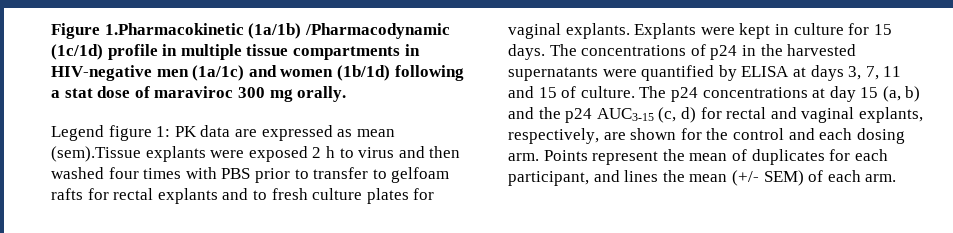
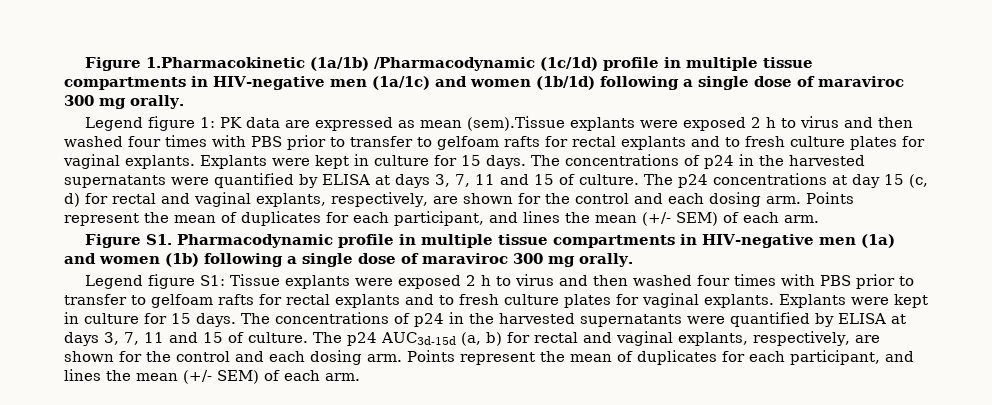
[64,88,93,98] stat -> [697,76,749,90] single
[882,86,921,102] [508,107,654,123] (a, b) and the p24 AUC3-15 -> (904, 179) none
(897, 178) none -> [85,234,896,248] [64,253,633,267] [85,274,915,289] [64,293,928,308] [64,312,906,327] [64,331,880,346] [64,350,914,365] [64,369,360,384] // Figure S1. Pharmacodynamic profile in multiple tissue compartments in HIV-negative men (1a) and women (1b) following a single dose of maraviroc 300 mg orally. // Legend figure S1: Tissue explants were exposed 2 h to virus and then washed four times with PBS prior to transfer to gelfoam rafts for rectal explants and to fresh culture plates for vaginal explants. Explants were kept in culture for 15 days. The concentrations of p24 in the harvested supernatants were quantified by ELISA at days 3, 7, 11 and 15 of culture. The p24 AUC3d-15d (a, b) for rectal and vaginal explants, respectively, are shown for the control and each dosing arm. Points represent the mean of duplicates for each participant, and lines the mean (+/- SEM) of each arm.

